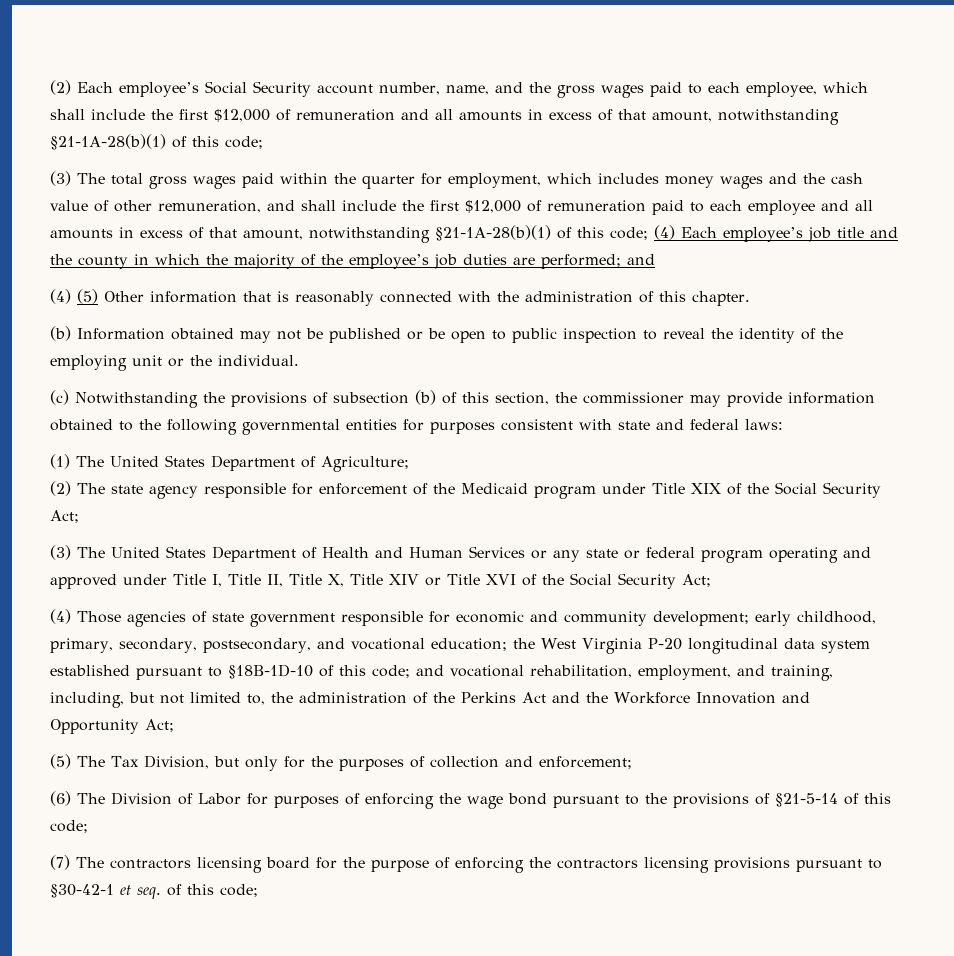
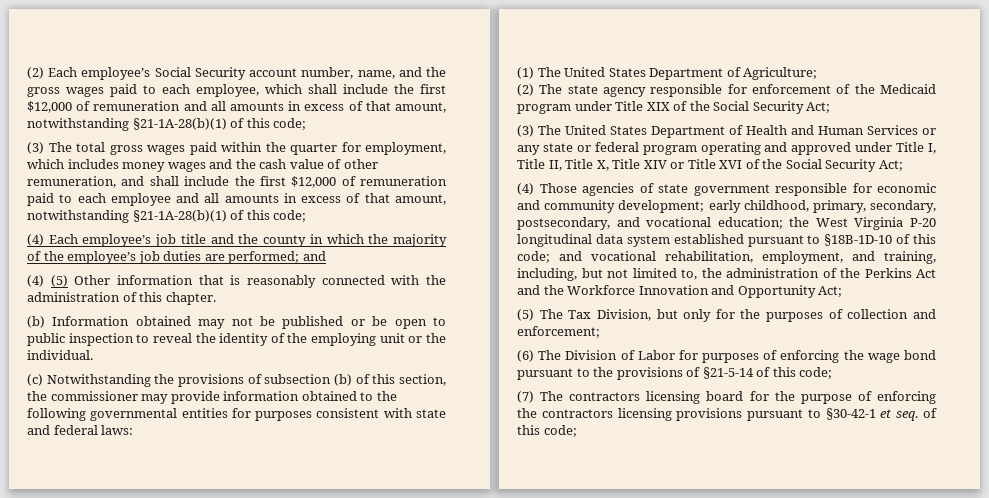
(648, 233) none -> (307, 216) //

